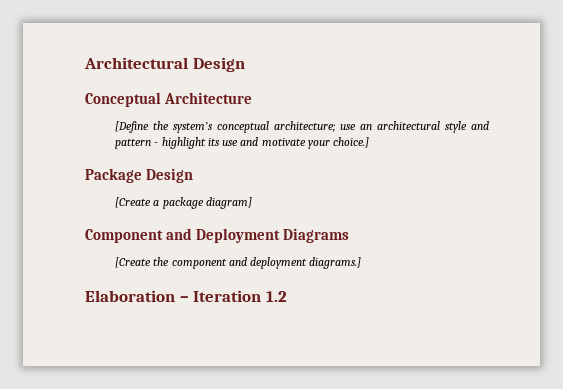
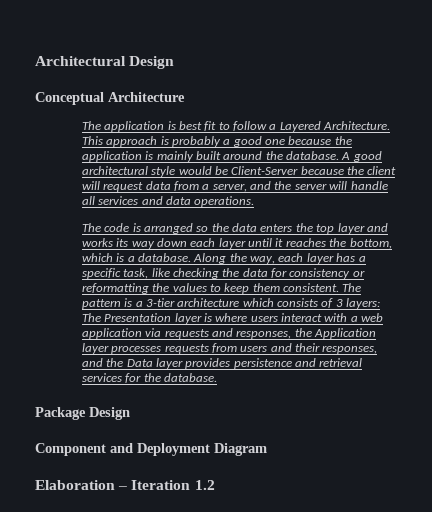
[115,121,489,133] [115,137,369,149] [85,168,194,183] [115,197,252,209] [85,228,350,243] [115,257,362,269] [Define the system’s conceptual architecture; use an architectural style and pattern - highlight its use and motivate your choice.] // Package Design // [Create a package diagram] // Component and Deployment Diagrams // [Create the component and deployment diagrams.] -> [81,121,391,132] [81,136,352,147] [81,151,382,162] [81,166,397,177] [81,181,388,192] [81,196,255,207] [81,223,388,234] [81,238,392,249] [81,253,366,264] [81,268,365,279] [81,283,362,294] [81,298,381,309] [81,313,384,324] [81,328,377,339] [81,343,378,354] [81,358,363,369] [81,373,217,383] [35,407,130,420] [35,443,267,456] The application is best fit to follow a Layered Architecture. This approach is probably a good one because the application is mainly built around the database. A good architectural style would be Client-Server because the client will request data from a server, and the server will handle all services and data operations. // The code is arranged so the data enters the top layer and works its way down each layer until it reaches the bottom, which is a database. Along the way, each layer has a specific task, like checking the data for consistency or reformatting the values to keep them consistent. The pattern is a 3-tier architecture which consists of 3 layers: The Presentation layer is where users interact with a web application via requests and responses, the Application layer processes requests from users and their responses, and the Data layer provides persistence and retrieval services for the database. // Package Design // Component and Deployment Diagram

